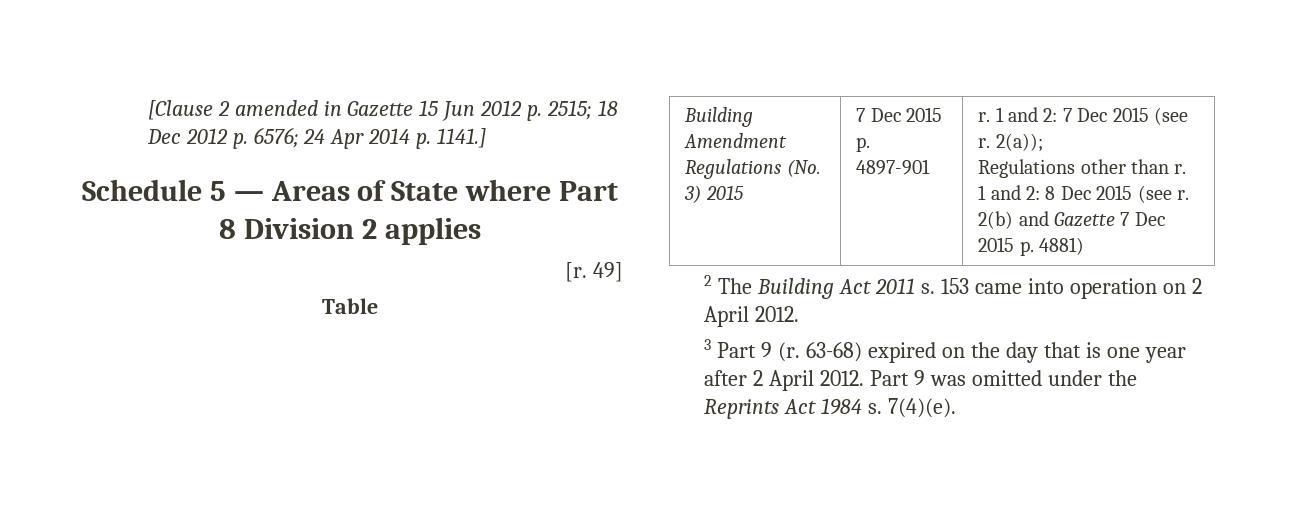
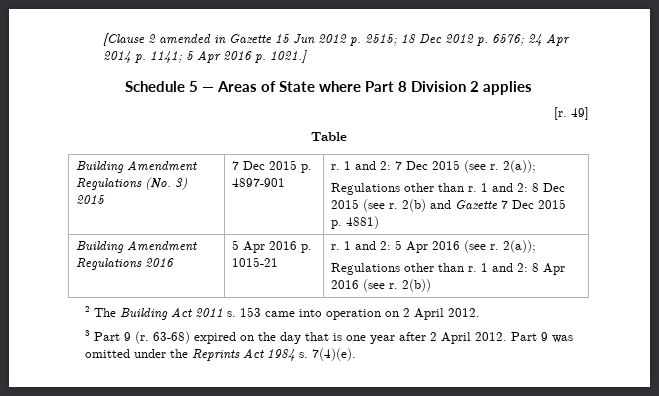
[437,128,487,148] 1141.] -> [149,50,307,63] 1141; 5 Apr 2016 p. 1021.]
(1085, 246) none -> [76,240,198,253] [76,258,175,270] [232,240,313,253] [232,257,279,267] [331,240,537,253] [331,263,566,275] [331,279,432,292] // Building Amendment Regulations 2016 | 5 Apr 2016 p. 1015-21 | r. 1 and 2: 5 Apr 2016 (see r. 2(a)); // Regulations other than r. 1 and 2: 8 Apr 2016 (see r. 2(b))

